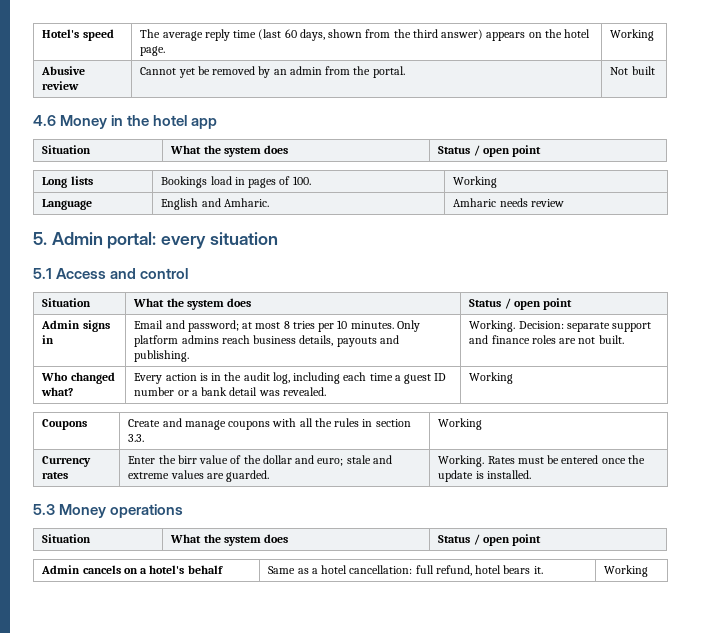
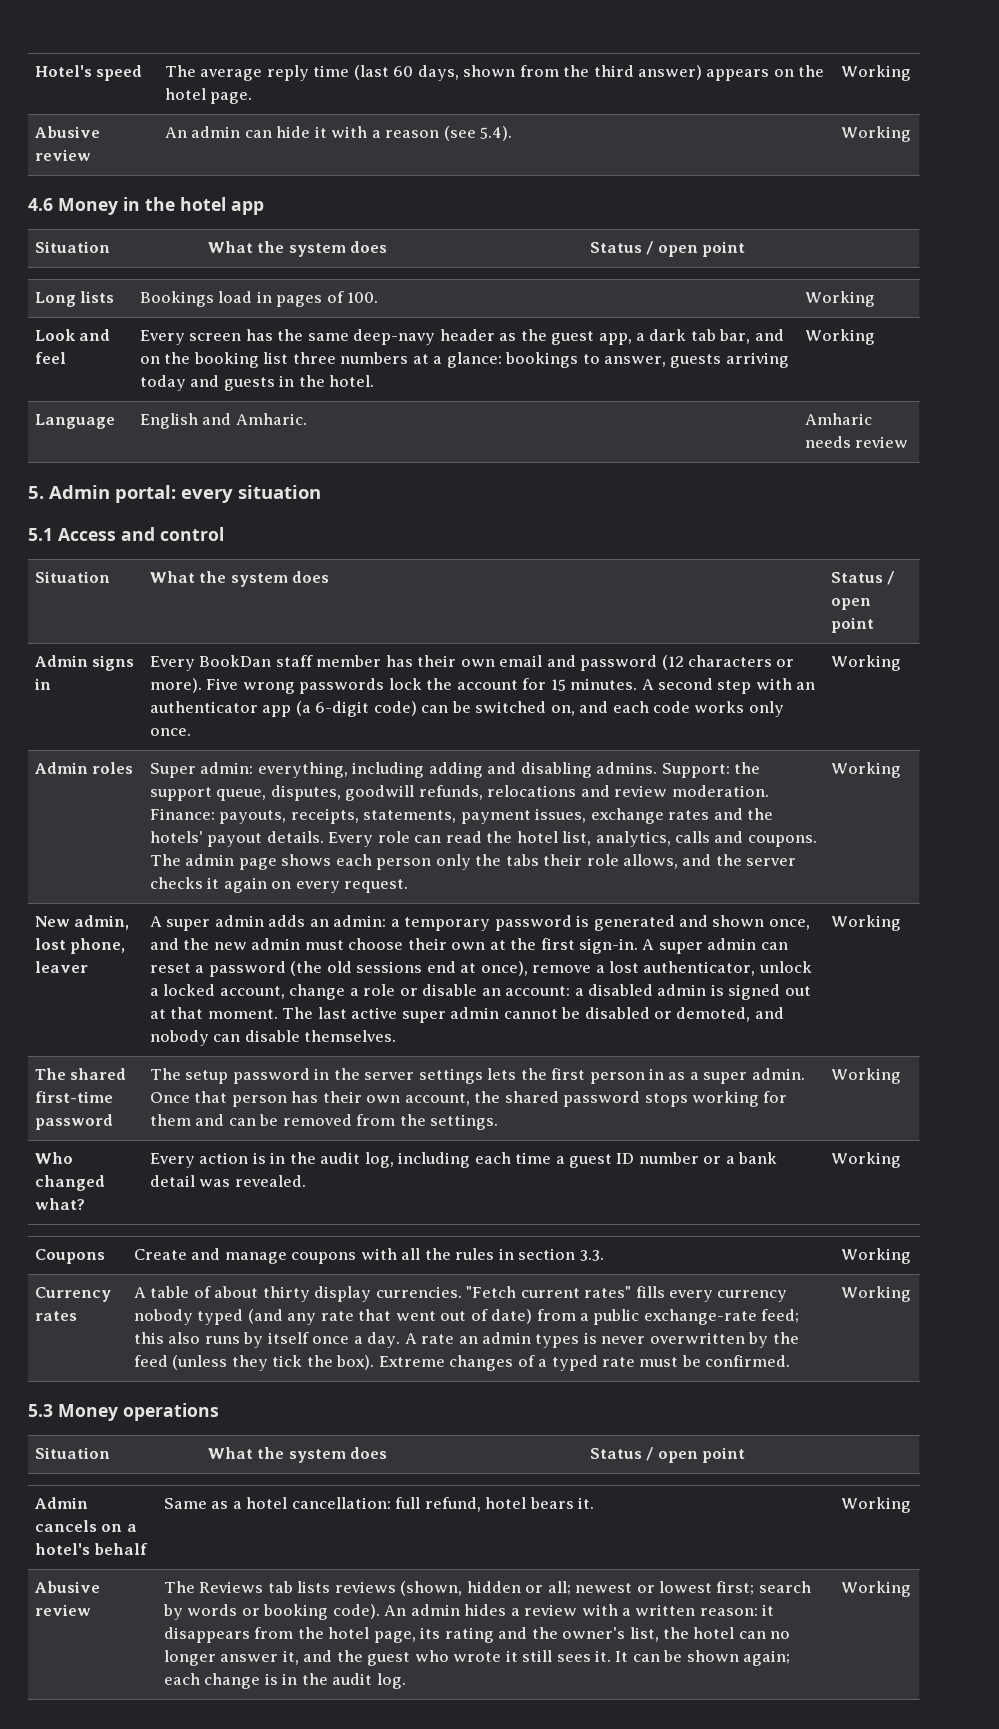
[140,66,405,78] [610,66,655,75] Cannot yet be removed by an admin from the portal. | Not built -> [164,126,513,141] [840,126,911,142] An admin can hide it with a reason (see 5.4). | Working
(498, 182) none -> [34,329,111,341] [34,352,66,364] [139,329,784,345] [139,352,789,368] [139,375,375,391] [804,329,875,345] // Look and feel | Every screen has the same deep-navy header as the guest app, a dark tab bar, and on the booking list three numbers at a glance: bookings to answer, guests arriving today and guests in the hotel. | Working
[134,320,420,332] [134,335,399,347] [134,350,190,362] [469,320,652,332] [469,335,624,344] Email and password; at most 8 tries per 10 minutes. Only platform admins reach business details, payouts and publishing. | Working. Decision: separate support and finance roles are not built. -> [149,655,795,671] [149,678,816,694] [149,701,784,717] [149,728,191,736] [830,655,901,671] [34,762,134,774] [149,762,761,778] [149,785,769,801] [149,808,774,824] [149,831,817,847] [149,854,797,870] [149,877,409,893] [830,762,901,778] [34,915,130,930] [34,938,126,954] [34,961,88,973] [149,915,810,931] [149,938,788,954] [149,961,812,977] [149,984,811,1000] [149,1007,784,1023] [149,1030,397,1046] [830,915,901,931] [34,1068,127,1080] [34,1091,113,1103] [34,1114,113,1130] [149,1068,805,1084] [149,1091,788,1107] [149,1114,499,1130] [830,1068,901,1084] Every BookDan staff member has their own email and password (12 characters or more). Five wrong passwords lock the account for 15 minutes. A second step with an authenticator app (a 6-digit code) can be switched on, and each code works only once. | Working // Admin roles | Super admin: everything, including adding and disabling admins. Support: the support queue, disputes, goodwill refunds, relocations and review moderation. Finance: payouts, receipts, statements, payment issues, exchange rates and the hotels' payout details. Every role can read the hotel list, analytics, calls and coupons. The admin page shows each person only the tabs their role allows, and the server checks it again on every request. | Working // New admin, lost phone, leaver | A super admin adds an admin: a temporary password is generated and shown once, and the new admin must choose their own at the first sign-in. A super admin can reset a password (the old sessions end at once), remove a lost authenticator, unlock a locked account, change a role or disable an account: a disabled admin is signed out at that moment. The last active super admin cannot be disabled or demoted, and nobody can disable themselves. | Working // The shared first-time password | The setup password in the server settings lets the first person in as a super admin. Once that person has their own account, the shared password stops working for them and can be removed from the settings. | Working
[128,455,392,466] [128,470,270,482] [438,455,645,467] [438,470,531,482] Enter the birr value of the dollar and euro; stale and extreme values are guarded. | Working. Rates must be entered once the update is installed. -> [133,1286,788,1302] [133,1309,800,1325] [133,1332,799,1348] [133,1355,791,1371] [840,1286,911,1302] A table of about thirty display currencies. "Fetch current rates" fills every currency nobody typed (and any rate that went out of date) from a public exchange-rate feed; this also runs by itself once a day. A rate an admin types is never overwritten by the feed (unless they tick the box). Extreme changes of a typed rate must be confirmed. | Working
(649, 571) none -> [34,1581,100,1593] [34,1604,91,1616] [163,1581,811,1596] [162,1604,775,1620] [163,1627,791,1643] [163,1650,791,1666] [163,1673,406,1689] [840,1581,911,1597] // Abusive review | The Reviews tab lists reviews (shown, hidden or all; newest or lowest first; search by words or booking code). An admin hides a review with a written reason: it disappears from the hotel page, its rating and the owner's list, the hotel can no longer answer it, and the guest who wrote it still sees it. It can be shown again; each change is in the audit log. | Working

